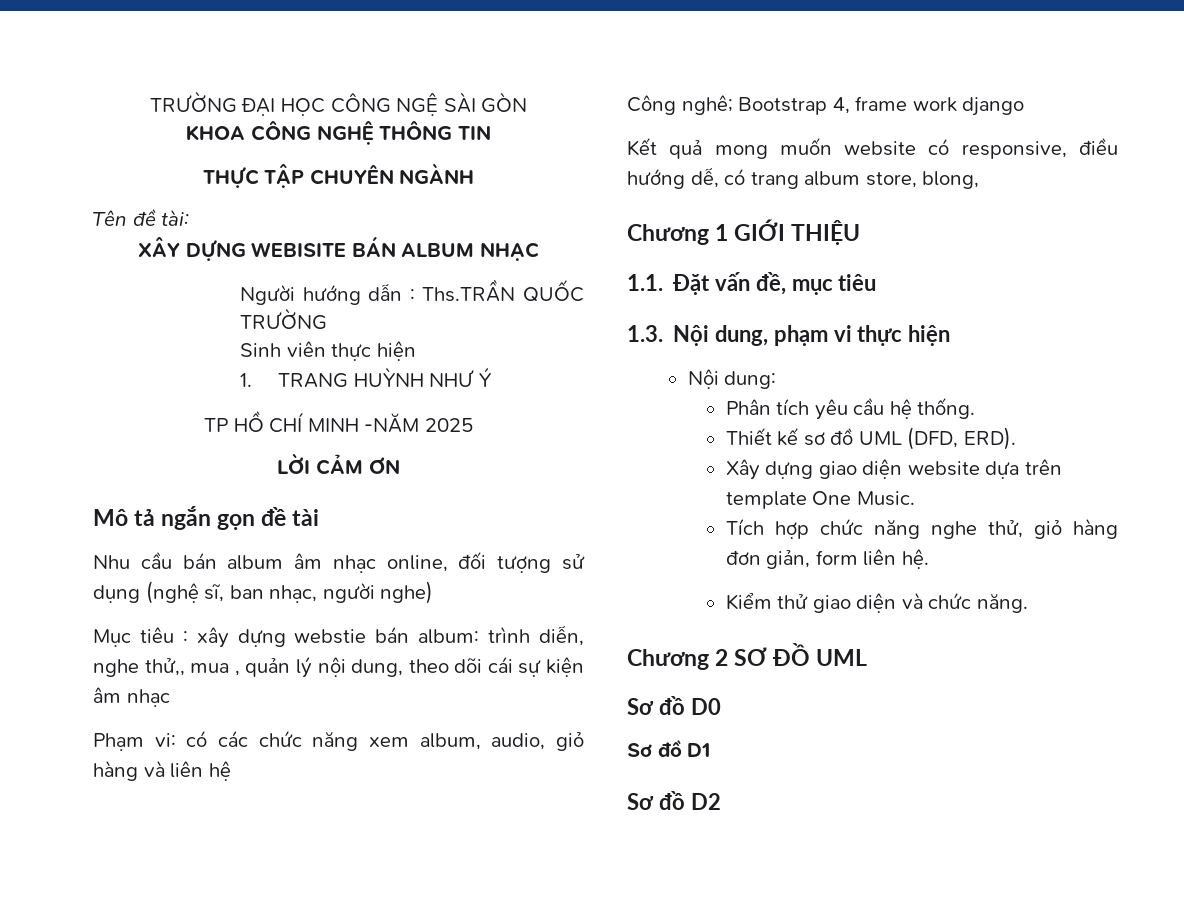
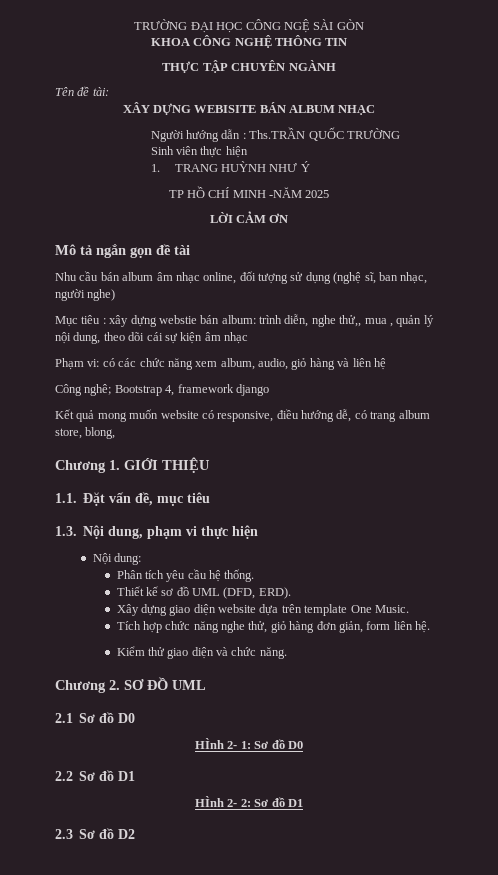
[855,96,957,112] frame work -> [177,384,234,393] framework
[715,224,729,241] 1 -> [109,460,120,470] 1.
[715,649,729,666] 2 -> [109,680,120,690] 2.
[627,696,721,715] [627,739,711,757] Sơ đồ D0 // Sơ đồ D1 // -> [55,712,136,723] [195,738,303,749] [55,770,136,781] [195,796,303,807] [55,829,73,839] 2.1 Sơ đồ D0 // HÌnh 2- 1: Sơ đồ D0 // 2.2 Sơ đồ D1 // HÌnh 2- 2: Sơ đồ D1 // 2.3

